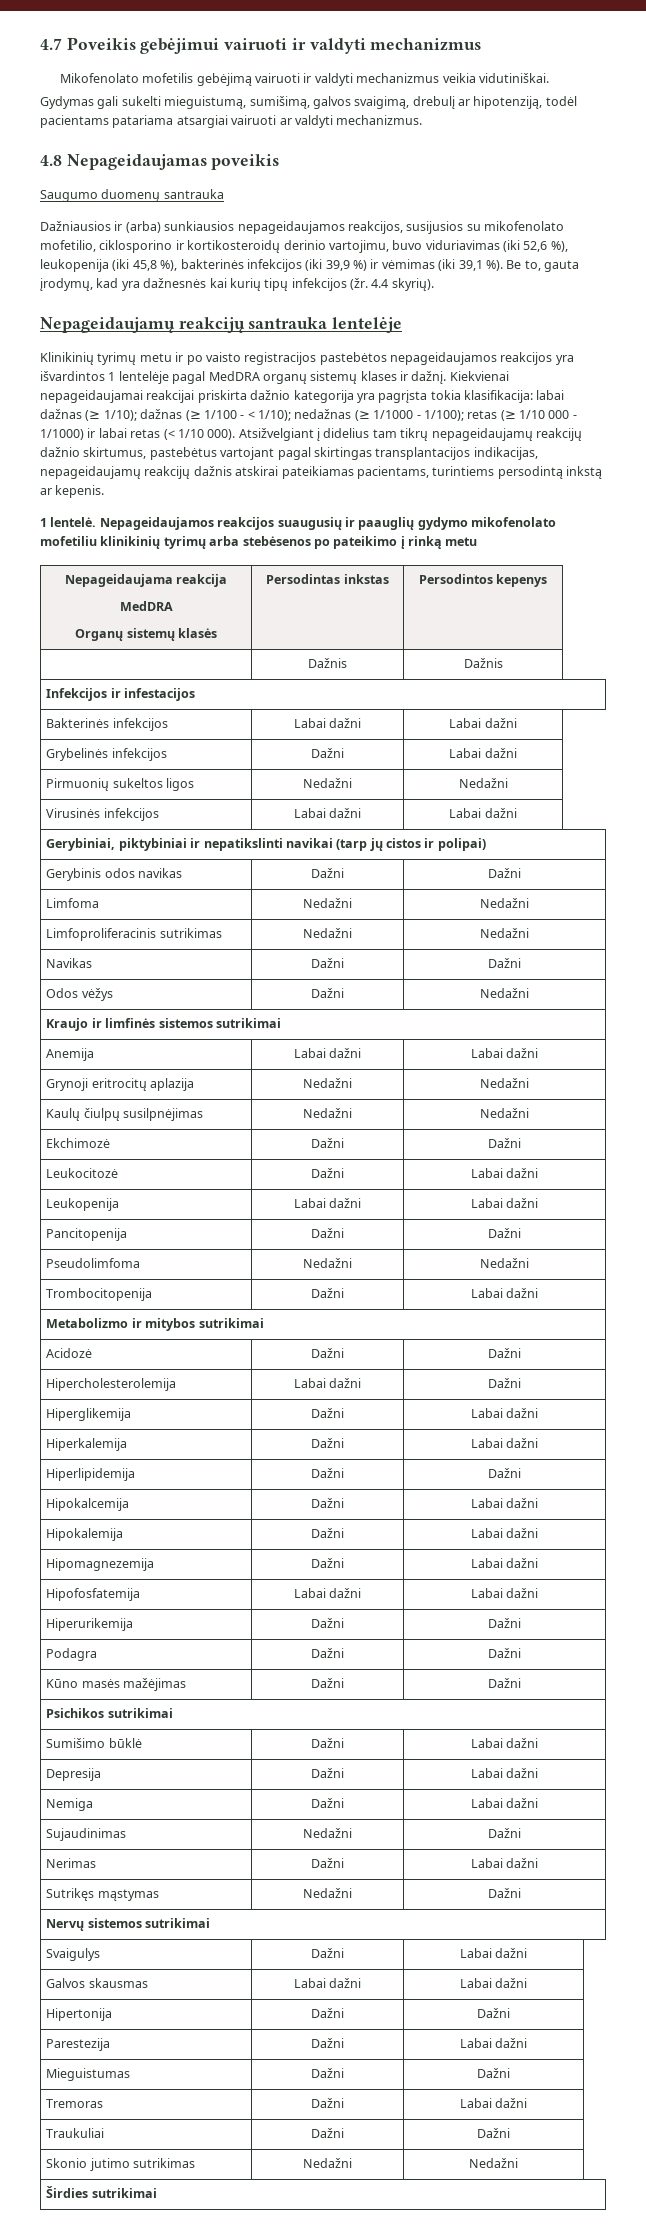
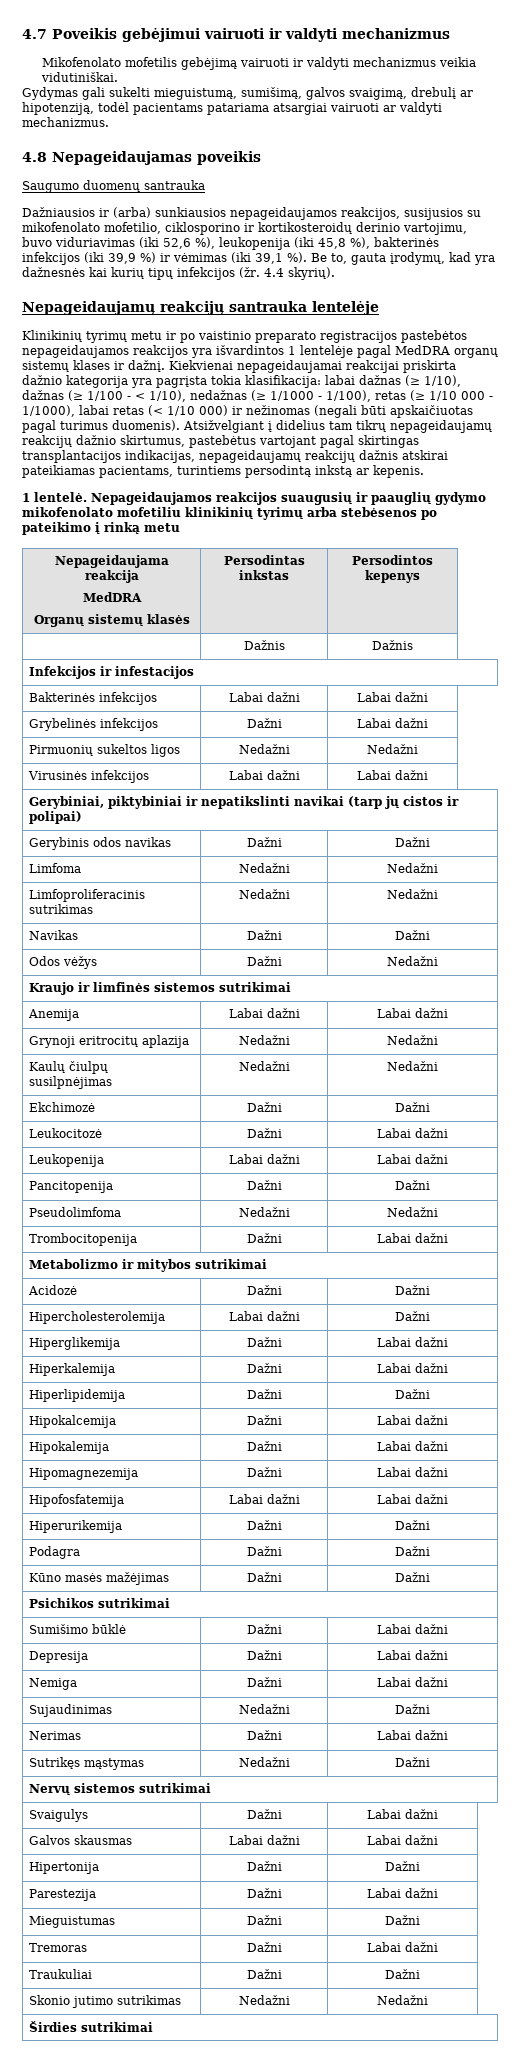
[205,352,241,362] vaisto -> [198,331,316,343] vaistinio preparato
[103,410,137,421] 1/10); -> [424,375,461,387] 1/10),
[258,410,291,421] 1/10); -> [149,390,186,402] 1/10),
[423,410,464,421] 1/100); -> [326,390,371,402] 1/100),
[40,428,96,440] 1/1000) ir -> [22,405,75,417] 1/1000),
[207,429,236,440] 000). -> [199,405,473,418] [22,420,180,433] 000) ir nežinomas (negali būti apskaičiuotas pagal turimus duomenis).

